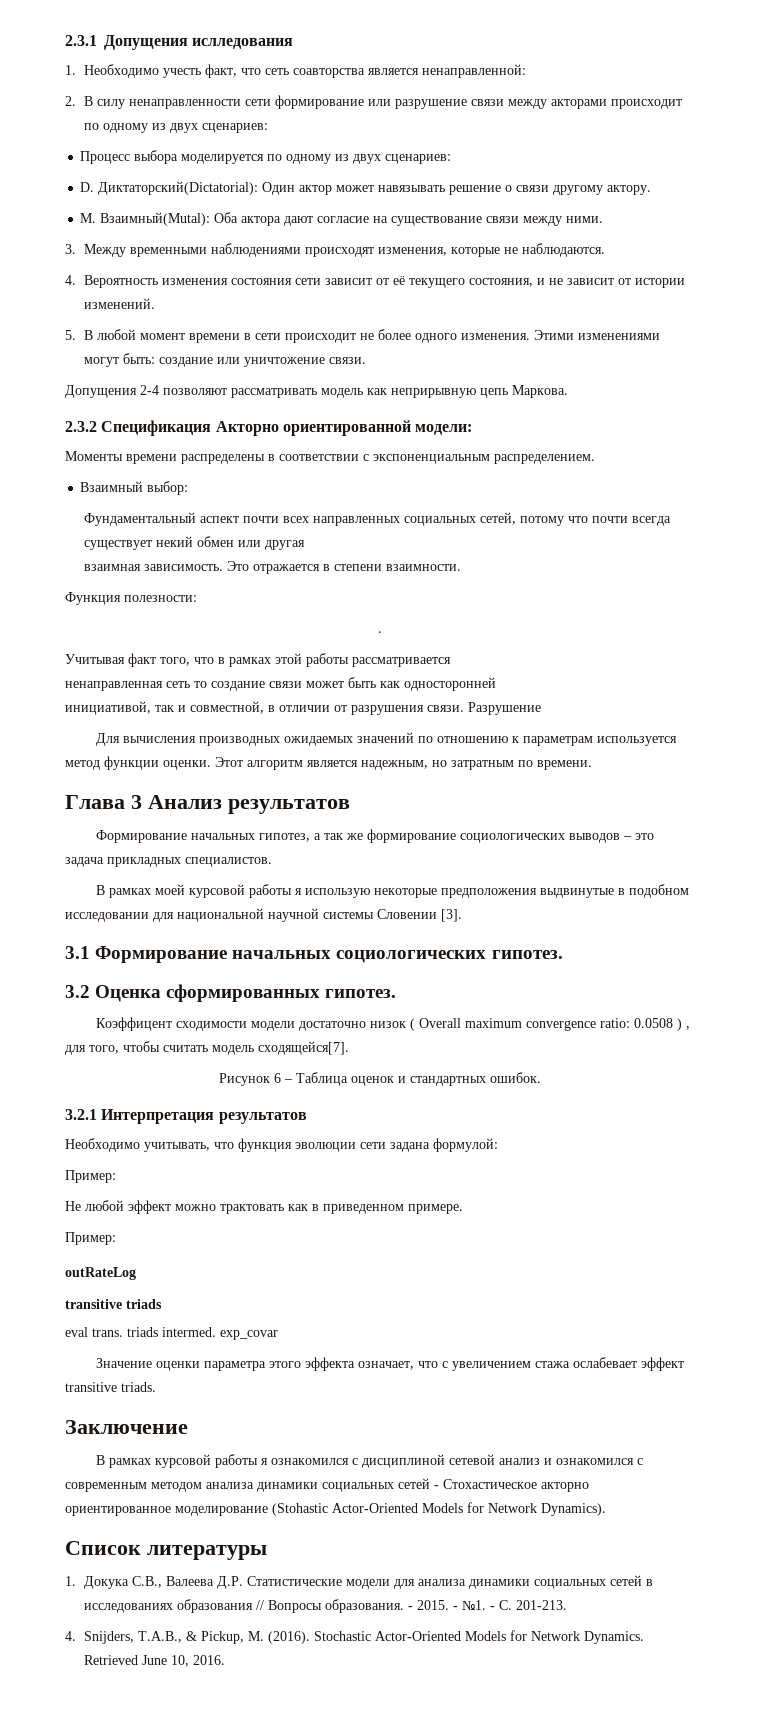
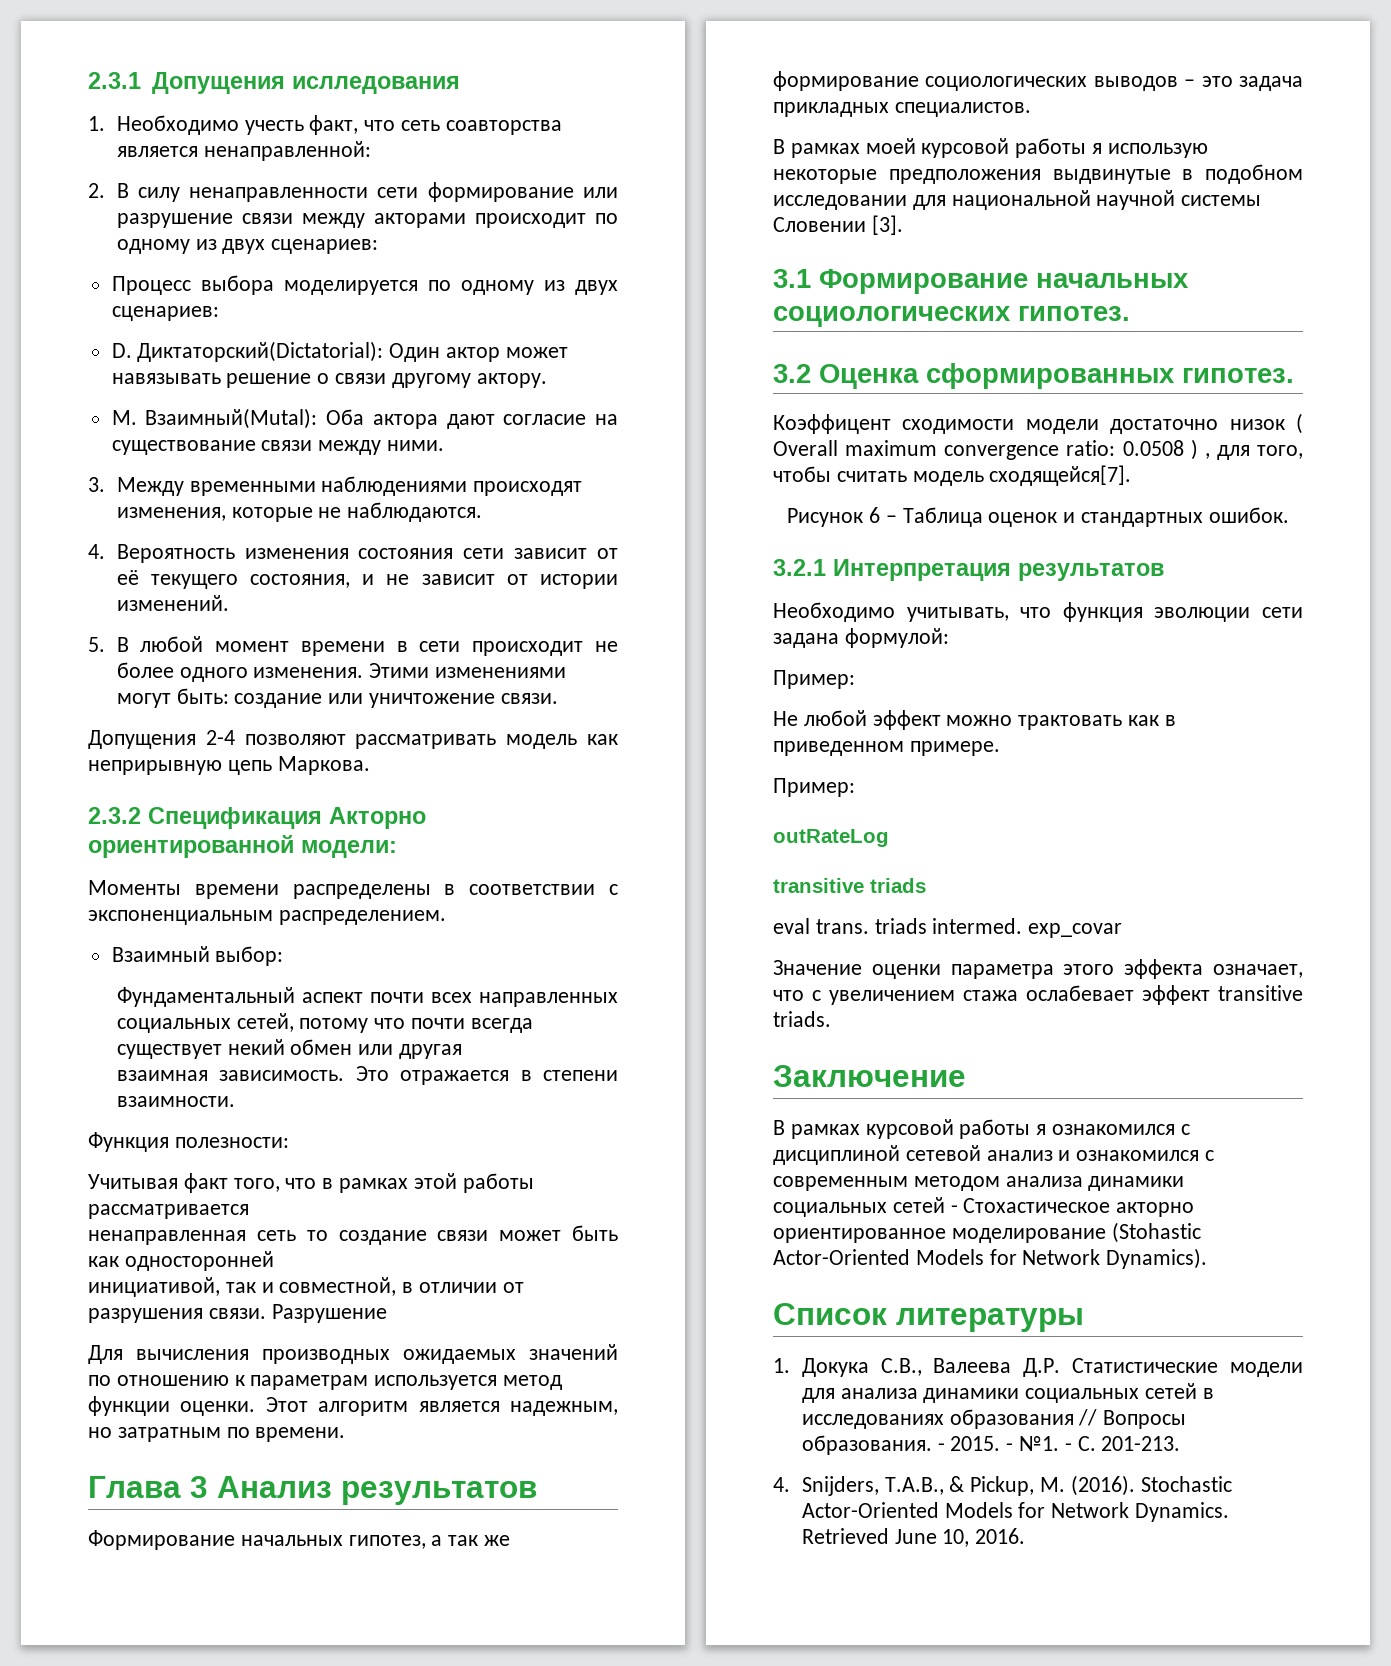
[377,631,382,633] // . -> (289, 1142) none

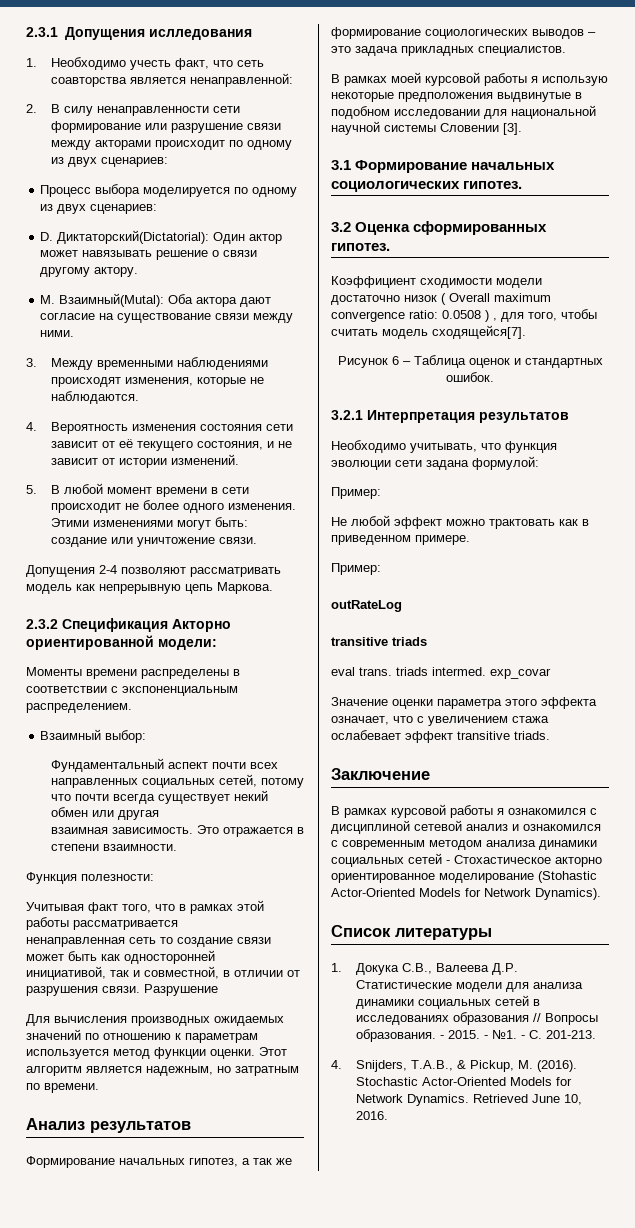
[88,760,222,775] неприрывную -> [99,584,181,594] непрерывную
[88,1476,208,1498] Глава 3 -> (99, 1088) none
[773,414,891,434] Коэффицент -> [331,276,416,288] Коэффициент

